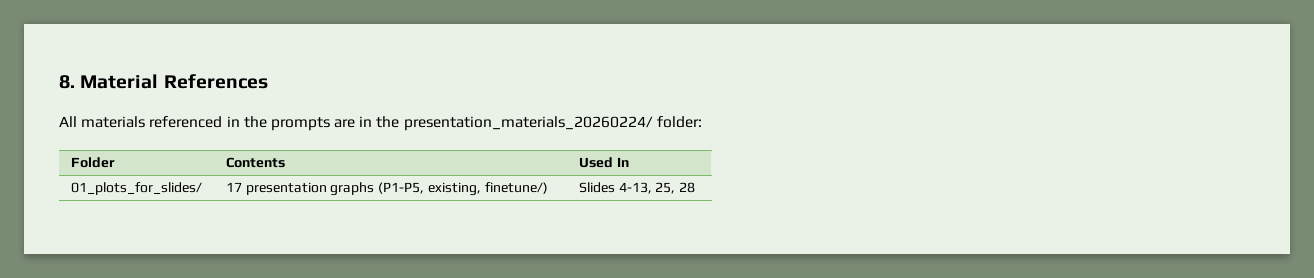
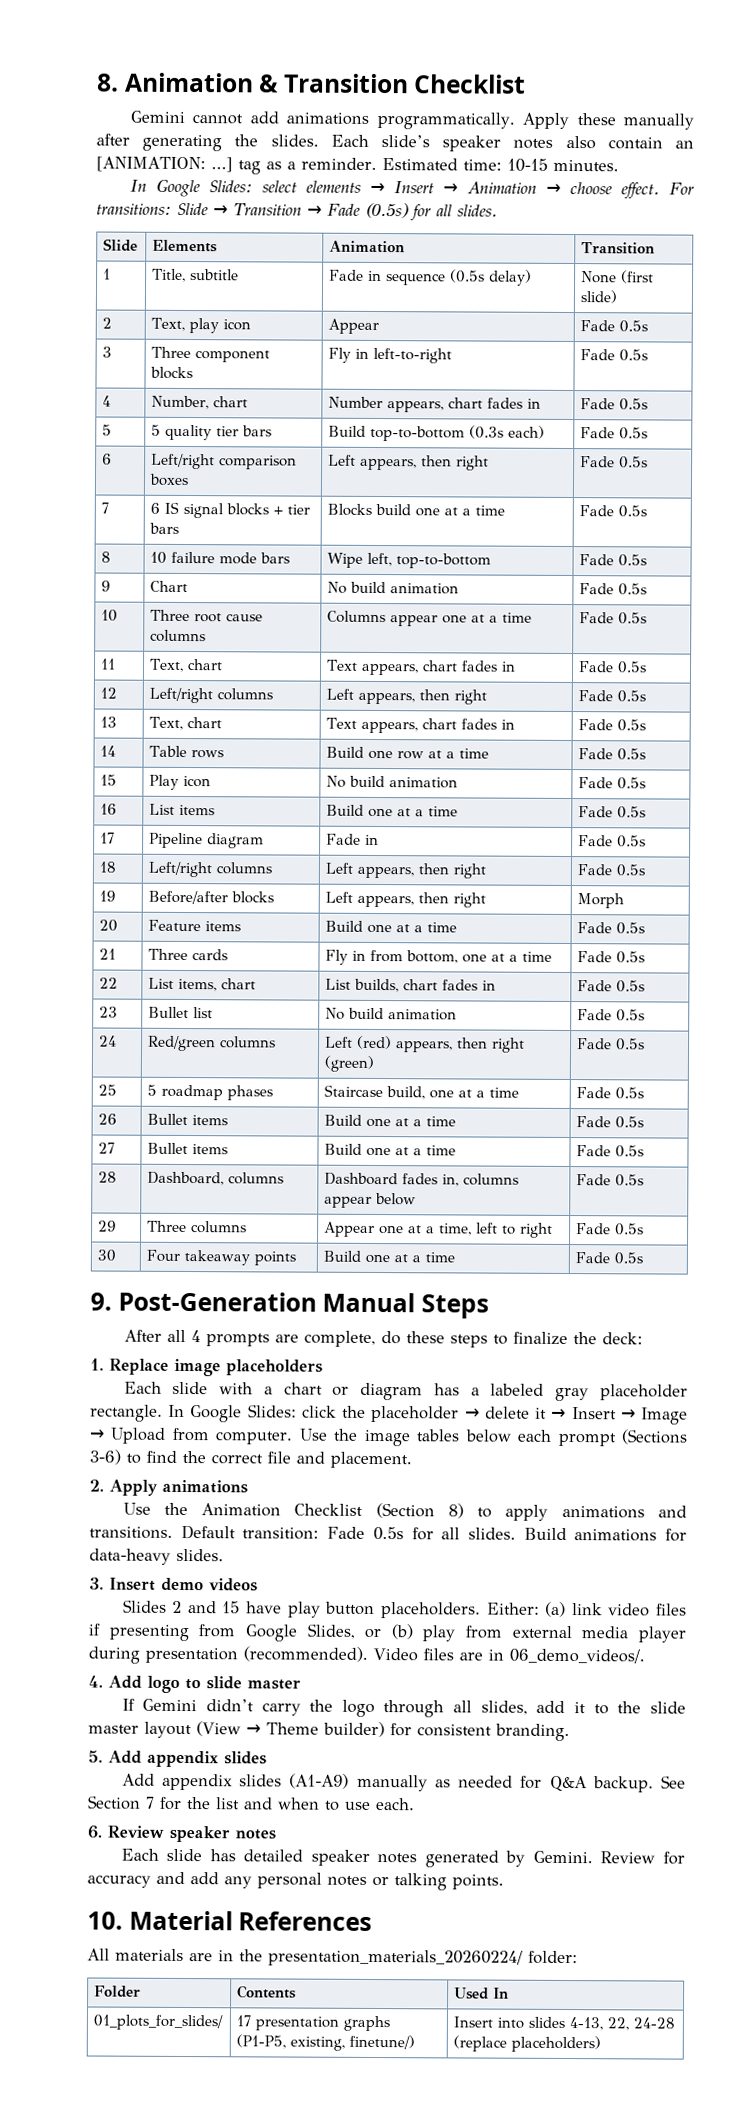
(75, 82) none -> [124,72,527,94] [129,110,694,130] [96,133,694,152] [96,156,619,175] [129,178,696,200] [96,202,498,222] [103,238,139,252] [152,239,219,253] [329,240,406,254] [581,242,656,255] [103,268,112,280] [152,268,240,282] [329,269,533,286] [581,270,655,284] [580,290,618,304] [102,317,113,329] [151,317,252,334] [328,318,380,335] [580,320,649,333] [102,346,113,358] [151,346,271,363] [150,366,194,380] [328,347,453,364] [580,349,649,362] [102,395,112,407] [151,395,249,410] [328,396,542,413] [580,398,649,411] [102,424,113,436] [151,424,273,441] [328,425,546,442] [580,427,649,440] [102,453,113,465] [151,453,298,470] [149,473,190,487] [328,454,490,471] [580,456,649,469] [101,502,110,514] [150,501,311,519] [149,522,180,534] [327,503,506,517] [579,505,648,518] [101,551,112,563] [150,551,291,565] [327,552,492,569] [579,554,648,567] [101,580,112,592] [150,580,189,593] [327,581,460,595] [579,583,648,596] [101,609,119,622] [150,609,264,623] [150,629,207,643] [327,610,533,627] [579,612,648,625] [100,658,117,670] [149,658,224,672] [326,659,517,676] [578,661,648,674] [100,687,118,699] [149,687,274,704] [326,688,488,705] [578,690,647,703] [100,716,118,728] [149,716,223,730] [326,717,516,734] [578,719,647,732] [100,745,117,757] [149,745,225,759] [326,746,490,760] [578,748,647,761] [100,774,118,786] [149,774,212,790] [326,775,459,789] [578,777,647,790] [100,803,118,815] [149,803,216,816] [326,804,459,818] [578,806,647,819] [100,832,116,844] [149,832,265,849] [326,833,380,846] [578,835,647,848] [99,861,117,873] [148,861,273,878] [325,862,487,879] [577,864,646,877] [99,890,117,902] [148,890,275,905] [325,891,487,908] [577,893,625,909] [99,919,119,932] [148,919,242,932] [325,920,458,934] [577,922,646,935] [99,948,117,960] [148,948,229,961] [325,949,553,965] [577,951,646,964] [99,977,119,989] [148,977,257,992] [325,978,497,993] [577,980,646,993] [99,1006,119,1018] [148,1006,214,1019] [325,1007,458,1021] [577,1009,646,1022] [99,1035,118,1047] [148,1035,277,1052] [325,1035,526,1053] [324,1055,375,1072] [577,1038,646,1051] [98,1084,118,1096] [147,1084,274,1101] [324,1084,520,1100] [576,1087,645,1100] [98,1113,118,1125] [147,1113,229,1126] [324,1114,457,1128] [576,1116,645,1129] [98,1142,116,1154] [147,1142,229,1155] [324,1143,457,1157] [576,1145,645,1158] [98,1171,118,1183] [147,1171,285,1186] [324,1172,520,1187] [324,1192,417,1208] [576,1174,645,1187] [98,1220,118,1232] [147,1220,248,1234] [324,1221,554,1238] [576,1223,645,1236] [97,1249,117,1262] [146,1249,297,1266] [323,1250,456,1264] [575,1252,644,1265] [90,1291,489,1319] [123,1329,643,1348] [90,1358,323,1377] [123,1381,689,1402] [90,1404,688,1425] [89,1427,689,1447] [89,1449,412,1469] [89,1479,248,1496] [122,1502,688,1521] [89,1524,687,1542] [89,1548,224,1565] [89,1577,258,1592] [122,1599,688,1619] [88,1623,686,1643] [88,1646,645,1664] [88,1675,301,1693] [121,1698,687,1718] [88,1721,570,1742] [88,1750,267,1768] [121,1773,686,1793] [88,1795,415,1811] [87,1825,276,1843] [120,1848,685,1868] [87,1871,504,1891] [87,1911,123,1930] Animation & Transition Checklist // Gemini cannot add animations programmatically. Apply these manually after generating the slides. Each slide’s speaker notes also contain an [ANIMATION: ...] tag as a reminder. Estimated time: 10-15 minutes. // In Google Slides: select elements → Insert → Animation → choose effect. For transitions: Slide → Transition → Fade (0.5s) for all slides. // Slide | Elements | Animation | Transition // 1 | Title, subtitle | Fade in sequence (0.5s delay) | None (first slide) // 2 | Text, play icon | Appear | Fade 0.5s // 3 | Three component blocks | Fly in left-to-right | Fade 0.5s // 4 | Number, chart | Number appears, chart fades in | Fade 0.5s // 5 | 5 quality tier bars | Build top-to-bottom (0.3s each) | Fade 0.5s // 6 | Left/right comparison boxes | Left appears, then right | Fade 0.5s // 7 | 6 IS signal blocks + tier bars | Blocks build one at a time | Fade 0.5s // 8 | 10 failure mode bars | Wipe left, top-to-bottom | Fade 0.5s // 9 | Chart | No build animation | Fade 0.5s // 10 | Three root cause columns | Columns appear one at a time | Fade 0.5s // 11 | Text, chart | Text appears, chart fades in | Fade 0.5s // 12 | Left/right columns | Left appears, then right | Fade 0.5s // 13 | Text, chart | Text appears, chart fades in | Fade 0.5s // 14 | Table rows | Build one row at a time | Fade 0.5s // 15 | Play icon | No build animation | Fade 0.5s // 16 | List items | Build one at a time | Fade 0.5s // 17 | Pipeline diagram | Fade in | Fade 0.5s // 18 | Left/right columns | Left appears, then right | Fade 0.5s // 19 | Before/after blocks | Left appears, then right | Morph // 20 | Feature items | Build one at a time | Fade 0.5s // 21 | Three cards | Fly in from bottom, one at a time | Fade 0.5s // 22 | List items, chart | List builds, chart fades in | Fade 0.5s // 23 | Bullet list | No build animation | Fade 0.5s // 24 | Red/green columns | Left (red) appears, then right (green) | Fade 0.5s // 25 | 5 roadmap phases | Staircase build, one at a time | Fade 0.5s // 26 | Bullet items | Build one at a time | Fade 0.5s // 27 | Bullet items | Build one at a time | Fade 0.5s // 28 | Dashboard, columns | Dashboard fades in, columns appear below | Fade 0.5s // 29 | Three columns | Appear one at a time, left to right | Fade 0.5s // 30 | Four takeaway points | Build one at a time | Fade 0.5s // 9. Post-Generation Manual Steps // After all 4 prompts are complete, do these steps to finalize the deck: // 1. Replace image placeholders // Each slide with a chart or diagram has a labeled gray placeholder rectangle. In Google Slides: click the placeholder → delete it → Insert → Image → Upload from computer. Use the image tables below each prompt (Sections 3-6) to find the correct file and placement. // 2. Apply animations // Use the Animation Checklist (Section 8) to apply animations and transitions. Default transition: Fade 0.5s for all slides. Build animations for data-heavy slides. // 3. Insert demo videos // Slides 2 and 15 have play button placeholders. Either: (a) link video files if presenting from Google Slides, or (b) play from external media player during presentation (recommended). Video files are in 06_demo_videos/. // 4. Add logo to slide master // If Gemini didn’t carry the logo through all slides, add it to the slide master layout (View → Theme builder) for consistent branding. // 5. Add appendix slides // Add appendix slides (A1-A9) manually as needed for Q&A backup. See Section 7 for the list and when to use each. // 6. Review speaker notes // Each slide has detailed speaker notes generated by Gemini. Review for accuracy and add any personal notes or talking points. // 10.
[149,116,330,131] referenced in the prompts -> (184, 1955) none
[578,182,696,194] Slides 4-13, 25, 28 -> [453,2016,676,2031] [453,2035,602,2053] Insert into slides 4-13, 22, 24-28 (replace placeholders)

